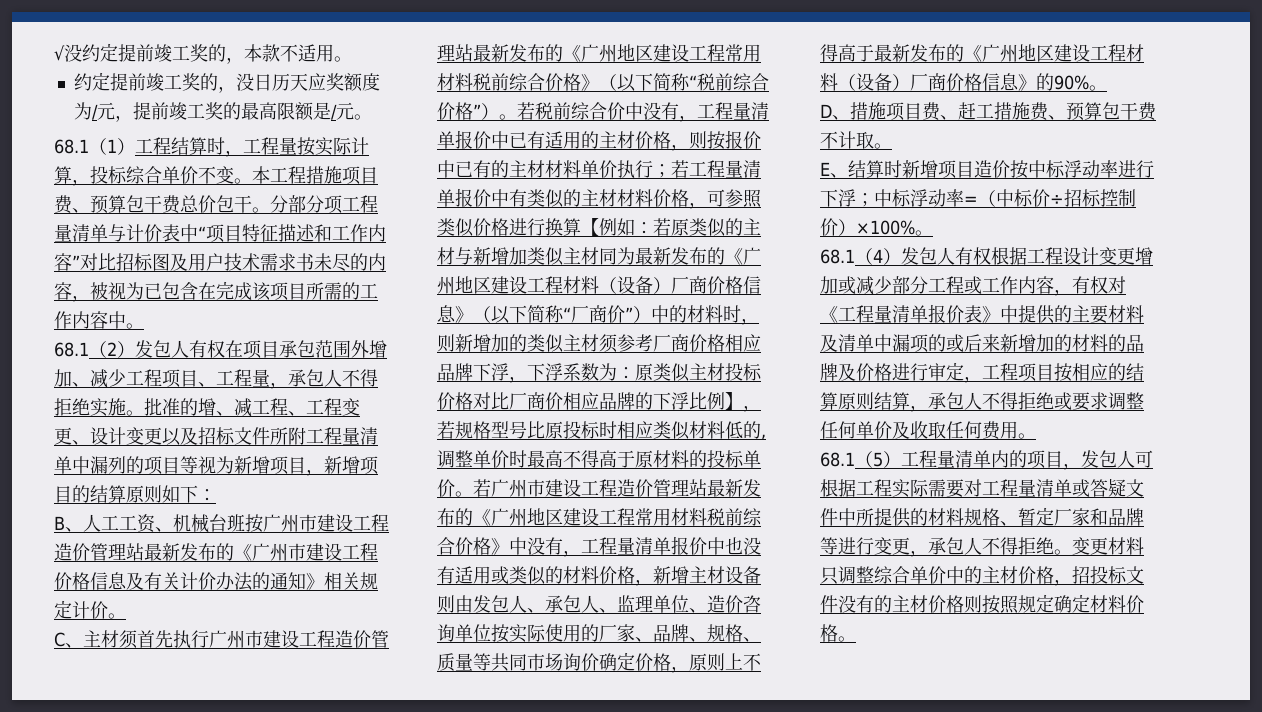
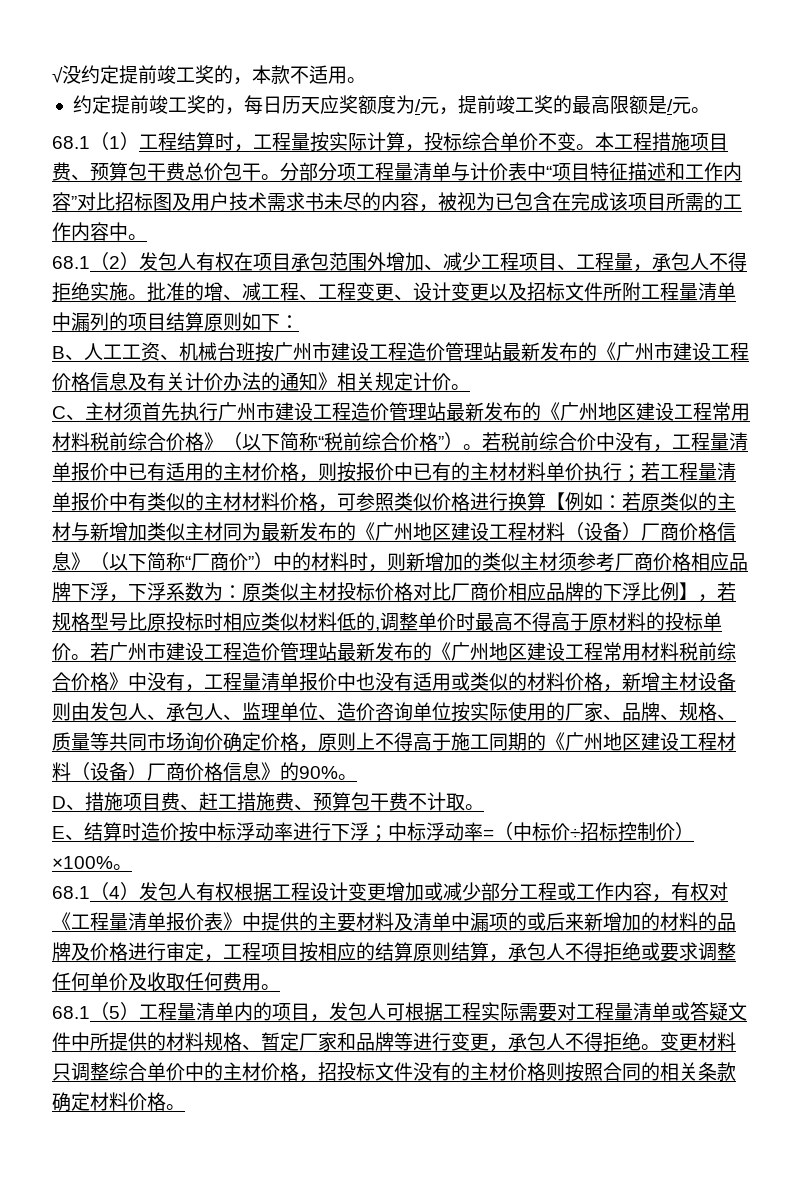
[235,73,254,91] 没 -> [243,95,263,115] 每
[180,456,379,476] [54,485,90,503] 等视为新增项目，新增项目的 -> (166, 322) none
[874,44,946,62] 最新发布 -> [451,732,527,751] 施工同期
[902,160,974,179] 新增项目 -> (141, 831) none
[1018,594,1054,613] 规定 -> [603,1062,736,1081] 合同的相关条款

